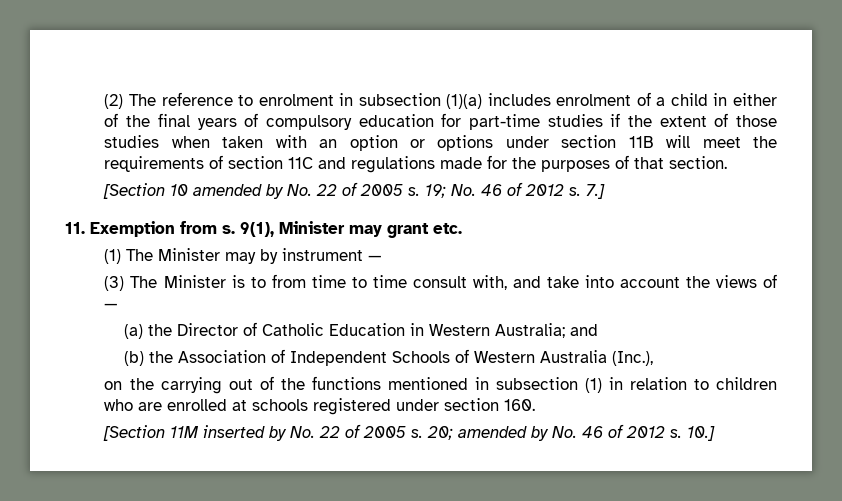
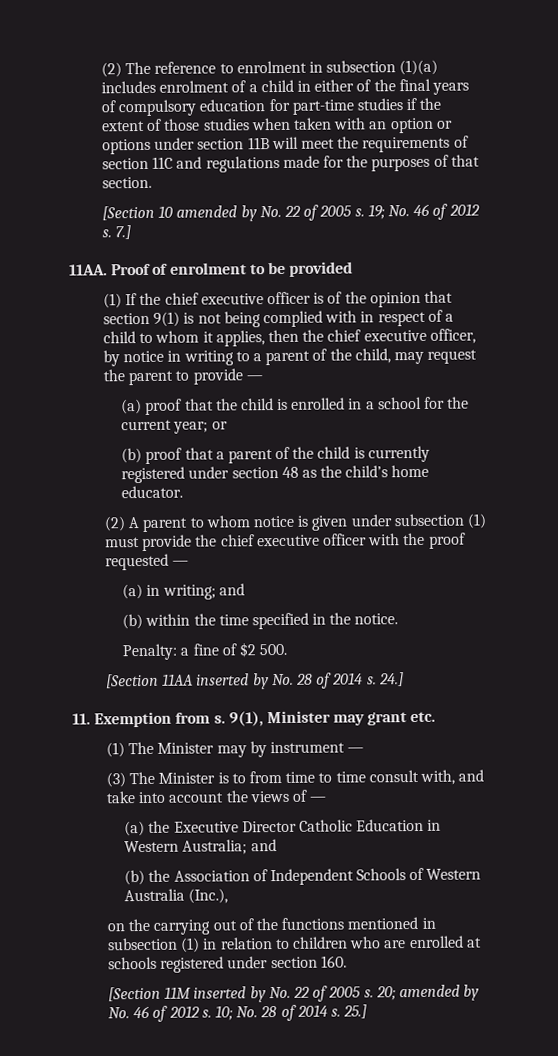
(606, 191) none -> [69,261,354,277] [103,290,453,309] [103,309,454,328] [103,328,476,347] [103,348,478,367] [103,368,263,386] [121,396,470,415] [121,419,228,434] [121,445,430,464] [121,464,430,484] [121,485,184,499] [104,513,487,532] [105,532,466,552] [105,553,190,571] [122,583,245,600] [122,612,399,630] [122,642,288,661] [106,672,404,690] // 11AA. Proof of enrolment to be provided // (1) If the chief executive officer is of the opinion that section 9(1) is not being complied with in respect of a child to whom it applies, then the chief executive officer, by notice in writing to a parent of the child, may request the parent to provide — // (a) proof that the child is enrolled in a school for the current year; or // (b) proof that a parent of the child is currently registered under section 48 as the child’s home educator. // (2) A parent to whom notice is given under subsection (1) must provide the chief executive officer with the proof requested — // (a) in writing; and // (b) within the time specified in the notice. // Penalty: a fine of $2 500. // [Section 11AA inserted by No. 28 of 2014 s. 24.]
[177,322,258,336] Director of -> [173,820,297,833] Executive Director
[687,426,716,441] 10.] -> [215,1004,368,1022] 10; No. 28 of 2014 s. 25.]

